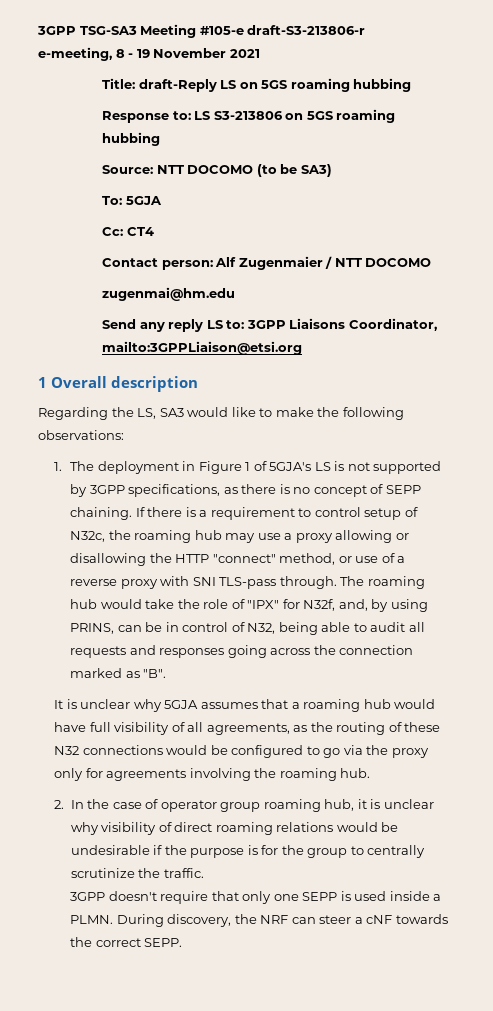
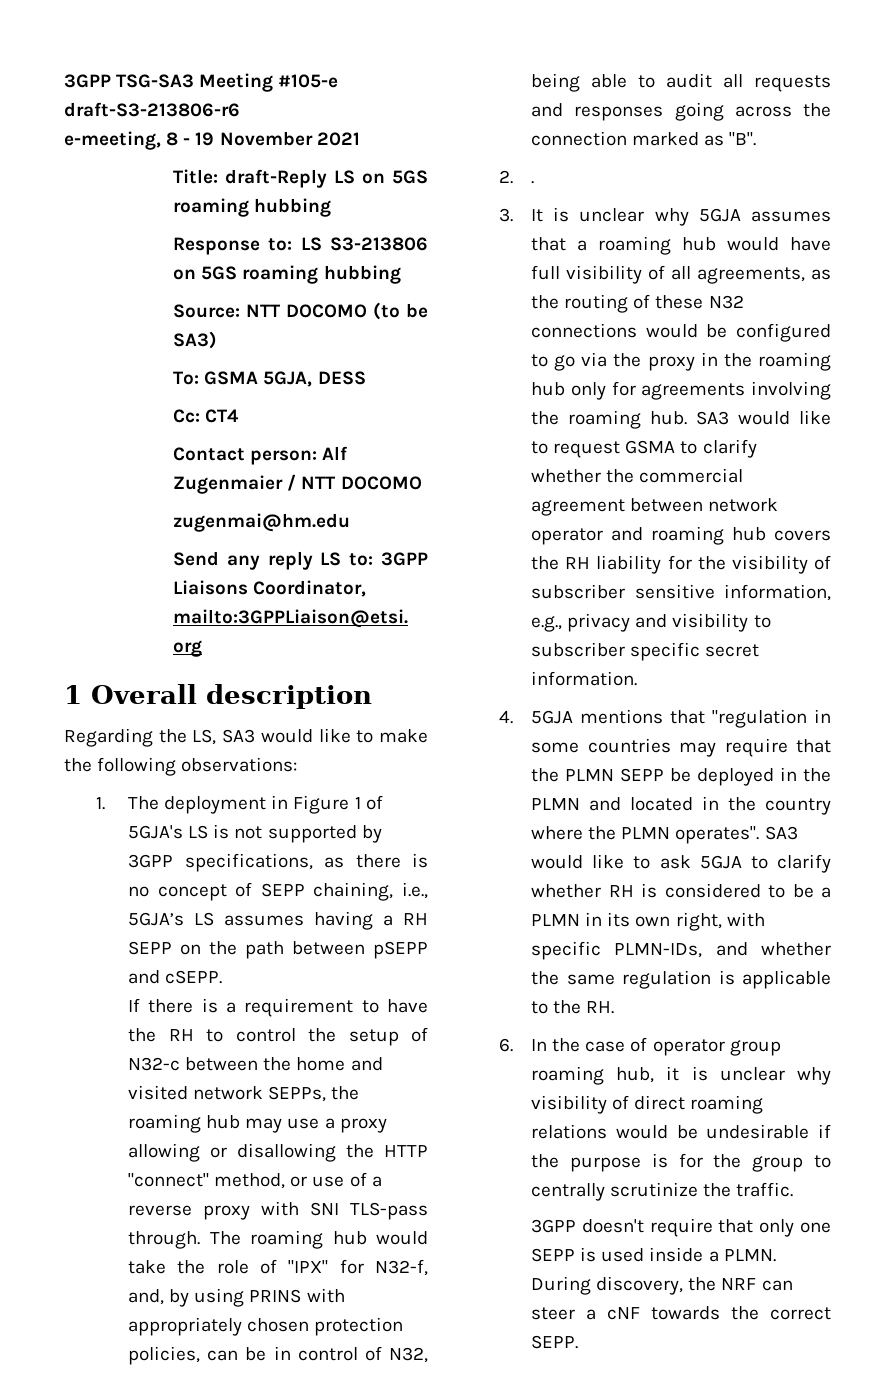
[247,25,366,35] draft-S3-213806-r -> [64,102,240,117] draft-S3-213806-r6
[125,196,162,205] 5GJA -> [204,371,366,387] GSMA 5GJA, DESS
[70,507,133,520] chaining. -> [313,882,428,901] [128,911,428,930] [128,941,428,959] [128,970,223,984] chaining, i.e., 5GJA’s LS assumes having a RH SEPP on the path between pSEPP and cSEPP. //
[314,507,418,520] [70,531,106,542] control setup of N32c, -> [386,999,428,1013] [128,1027,428,1046] [128,1057,383,1071] [128,1085,327,1102] have the RH to control the setup of N32-c between the home and visited network SEPPs,
[303,599,336,611] N32f, -> [374,1259,428,1276] N32-f,
[70,623,115,634] PRINS, -> [249,1288,345,1303] [128,1317,404,1336] [128,1346,201,1365] PRINS with appropriately chosen protection policies,
(167, 673) none -> [499,170,535,184] [499,208,514,222] 2. . // 3.
(429, 753) none -> [700,352,831,371] [531,382,566,396] in the roaming hub
[54,800,65,809] // 2. -> [696,410,831,425] [531,439,757,458] [531,468,744,483] [531,498,779,516] [531,526,831,545] [531,555,831,574] [531,584,831,601] [531,613,771,632] [531,642,760,661] [531,671,638,686] [499,709,831,728] [531,738,831,757] [531,767,831,786] [531,796,831,815] [531,826,798,844] [531,854,831,873] [531,883,831,898] [531,912,765,931] [531,941,831,960] [531,970,831,989] [531,1000,615,1014] [499,1038,514,1052] SA3 would like to request GSMA to clarify whether the commercial agreement between network operator and roaming hub covers the RH liability for the visibility of subscriber sensitive information, e.g., privacy and visibility to subscriber specific secret information. // 4. 5GJA mentions that "regulation in some countries may require that the PLMN SEPP be deployed in the PLMN and located in the country where the PLMN operates". SA3 would like to ask 5GJA to clarify whether RH is considered to be a PLMN in its own right, with specific PLMN-IDs, and whether the same regulation is applicable to the RH. // 6.

